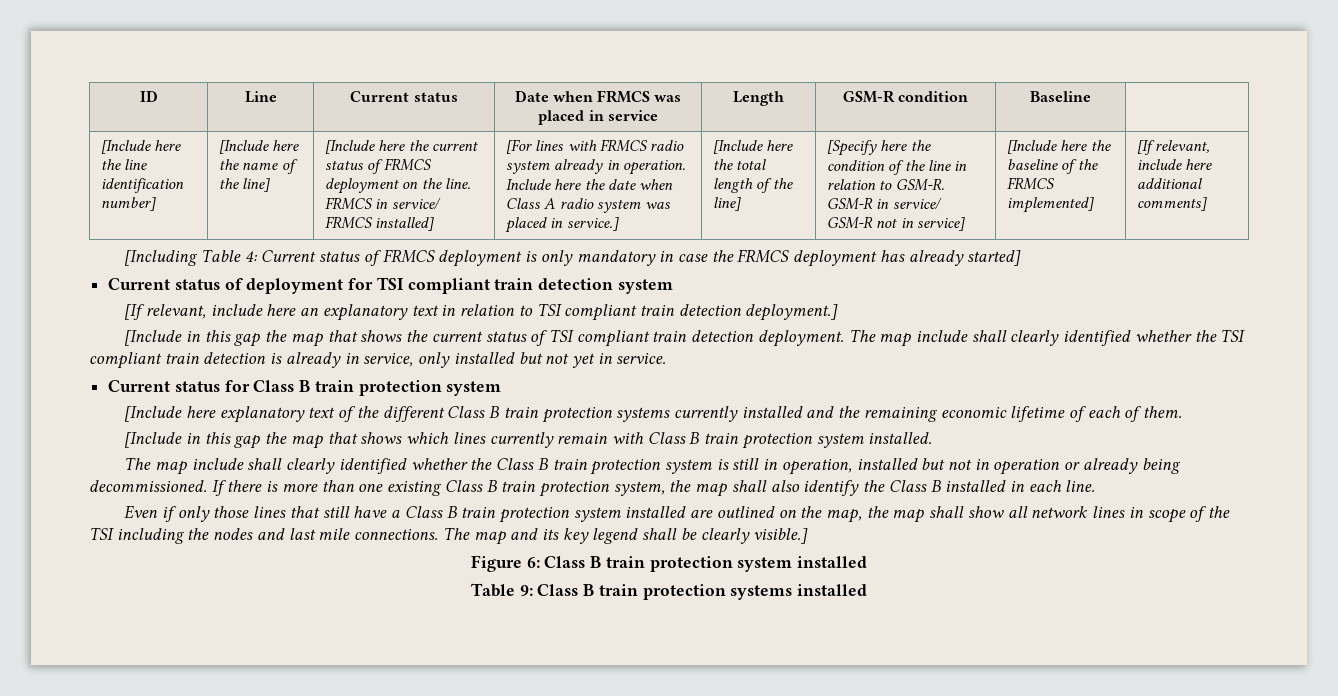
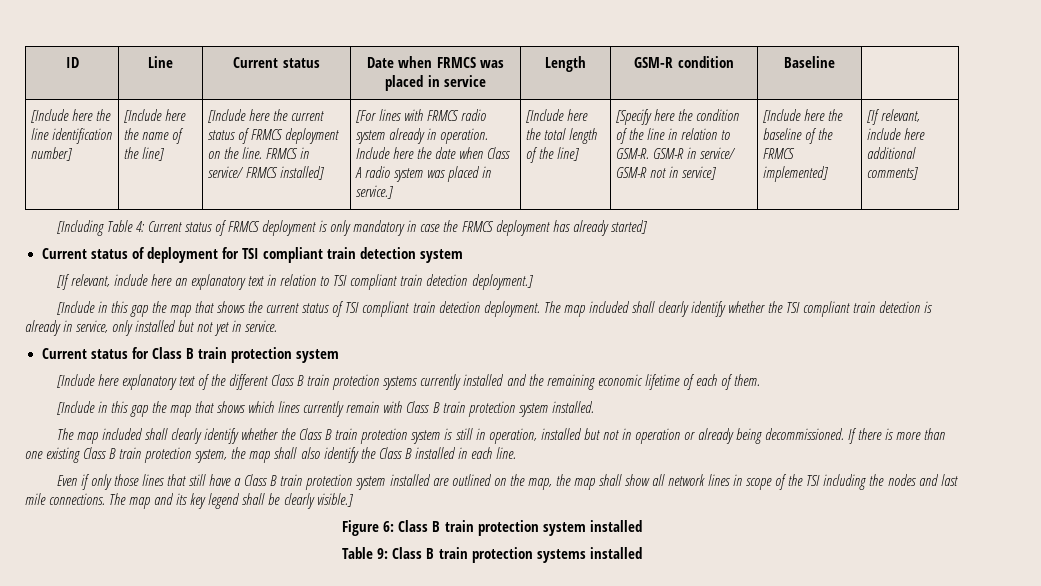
[916,330,1132,346] include shall clearly identified -> [588,301,726,317] included shall clearly identify
[191,458,407,474] include shall clearly identified -> [101,428,240,444] included shall clearly identify

